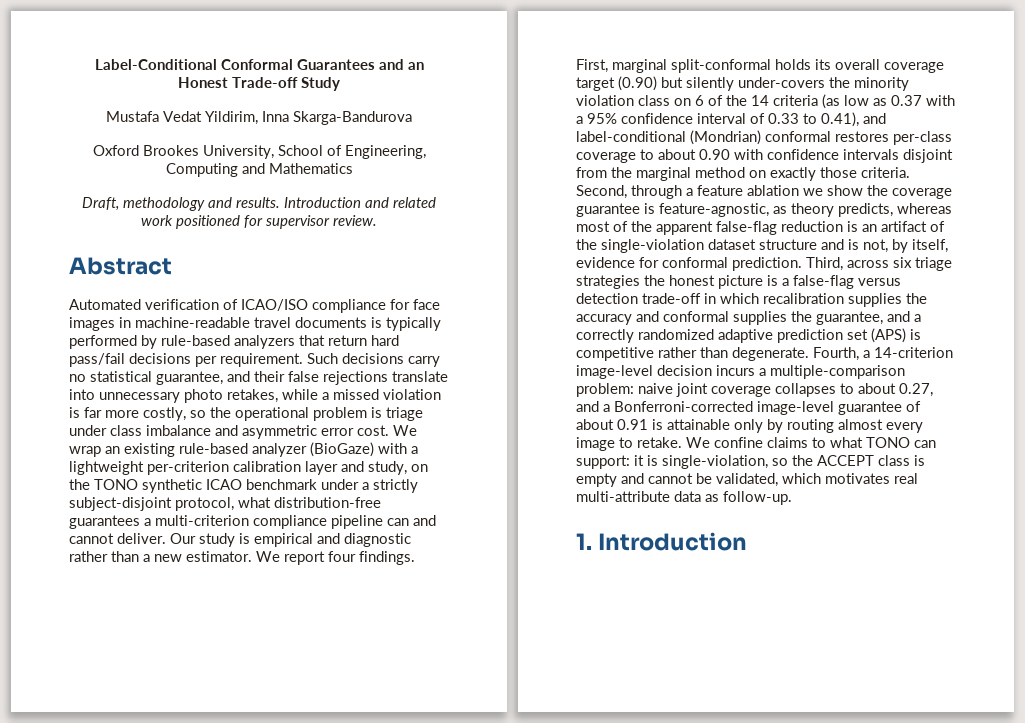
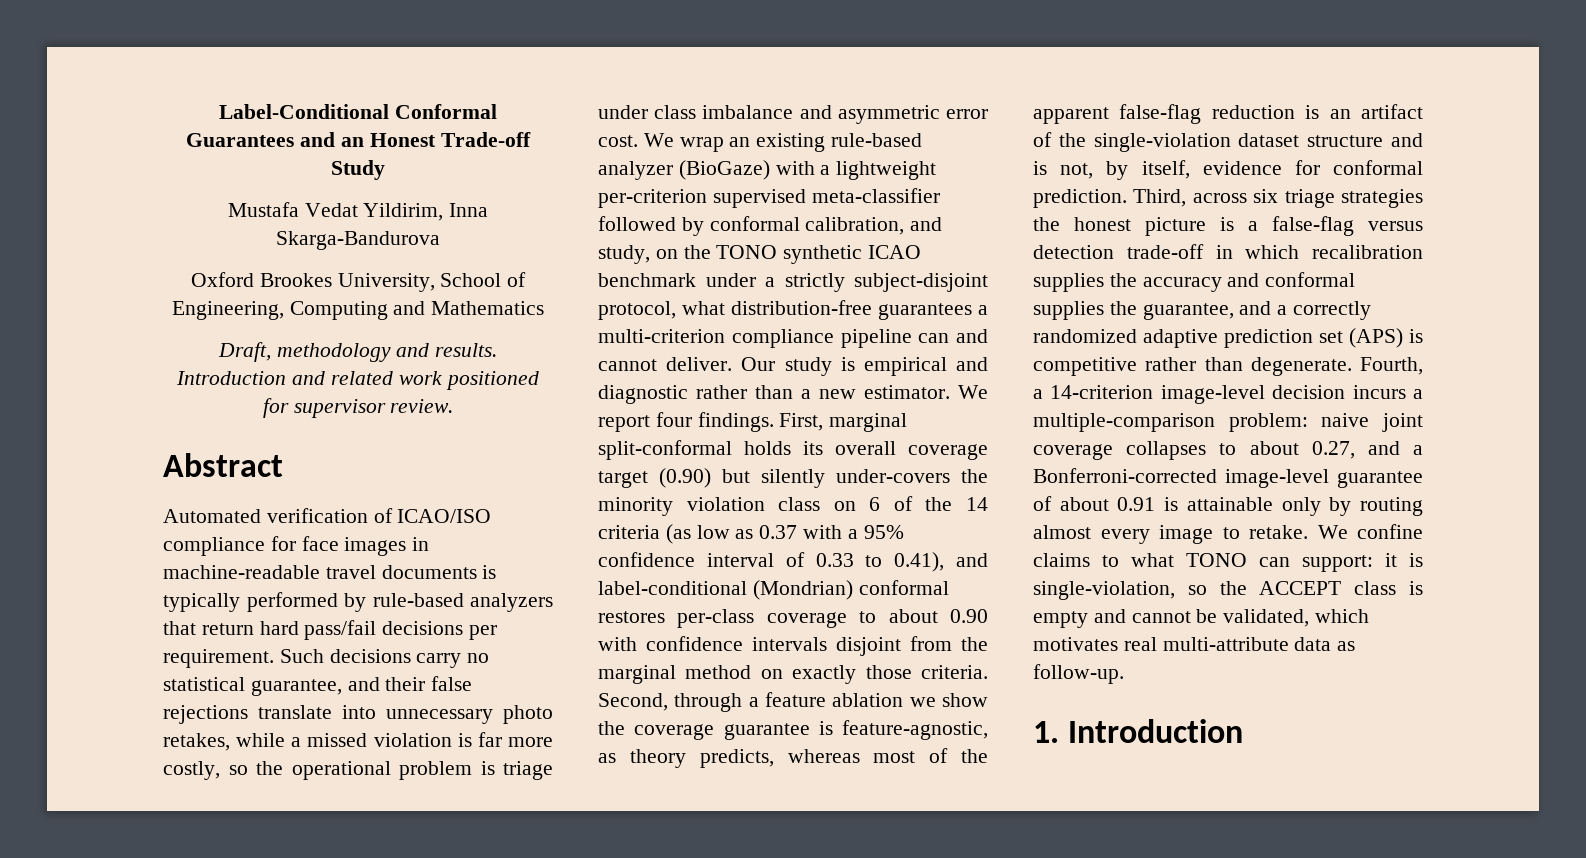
[233,461,338,475] calibration layer -> [712,188,940,208] [598,216,905,236] supervised meta-classifier followed by conformal calibration,

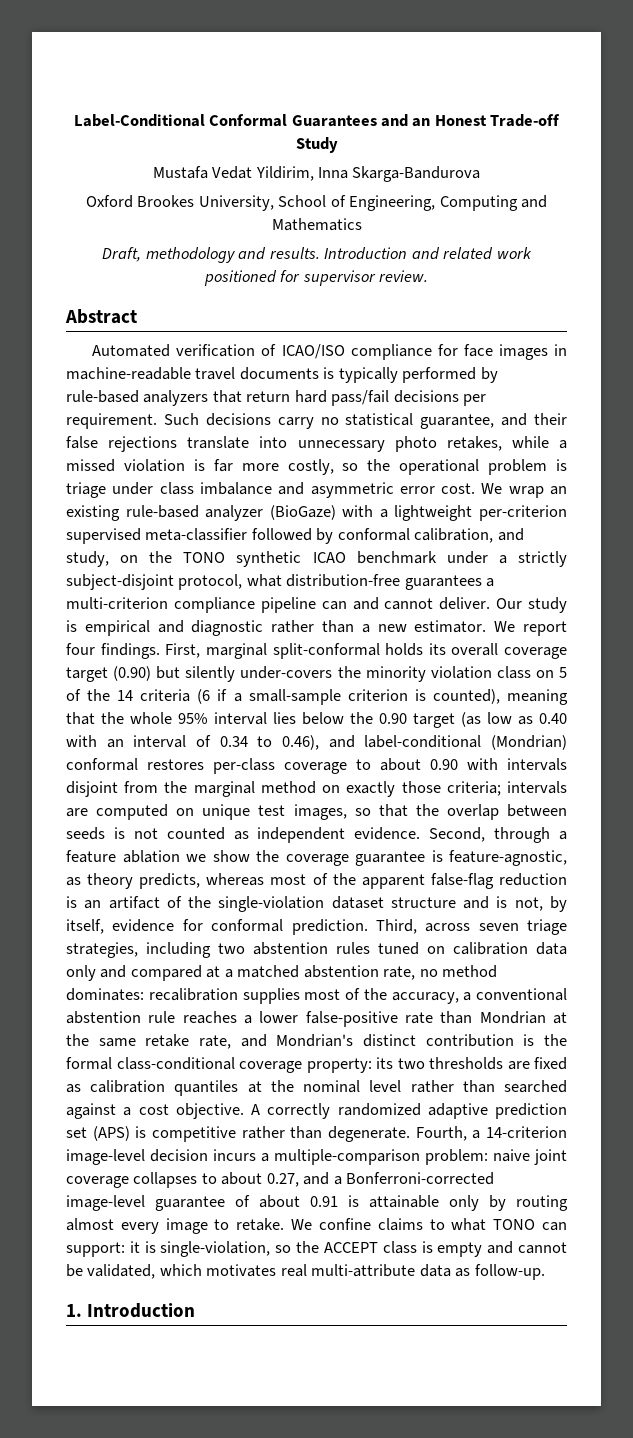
[869,497,881,511] 6 -> [559,667,568,678] 5
[665,524,904,544] [598,552,945,572] (as low as 0.37 with a 95% confidence interval of 0.33 to 0.41), -> [197,689,568,705] [66,712,567,728] [66,735,319,750] (6 if a small-sample criterion is counted), meaning that the whole 95% interval lies below the 0.90 target (as low as 0.40 with an interval of 0.34 to 0.46),
[646,636,743,651] confidence -> (498, 764) none
[921,665,988,679] criteria. -> [446,781,567,796] [66,804,568,820] [66,827,421,843] criteria; intervals are computed on unique test images, so that the overlap between seeds is not counted as independent evidence.
[1253,189,1423,208] [1033,216,1423,236] [1033,244,1423,259] [1033,272,1356,292] [1033,301,1288,320] six triage strategies the honest picture is a false-flag versus detection trade-off in which recalibration supplies the accuracy and conformal supplies the guarantee, and a -> [478,919,567,935] [66,942,567,958] [66,965,498,981] [66,988,567,1004] [66,1011,567,1027] [66,1034,567,1049] [66,1057,567,1073] [66,1080,567,1096] [66,1103,260,1119] seven triage strategies, including two abstention rules tuned on calibration data only and compared at a matched abstention rate, no method dominates: recalibration supplies most of the accuracy, a conventional abstention rule reaches a lower false-positive rate than Mondrian at the same retake rate, and Mondrian's distinct contribution is the formal class-conditional coverage property: its two thresholds are fixed as calibration quantiles at the nominal level rather than searched against a cost objective. A

